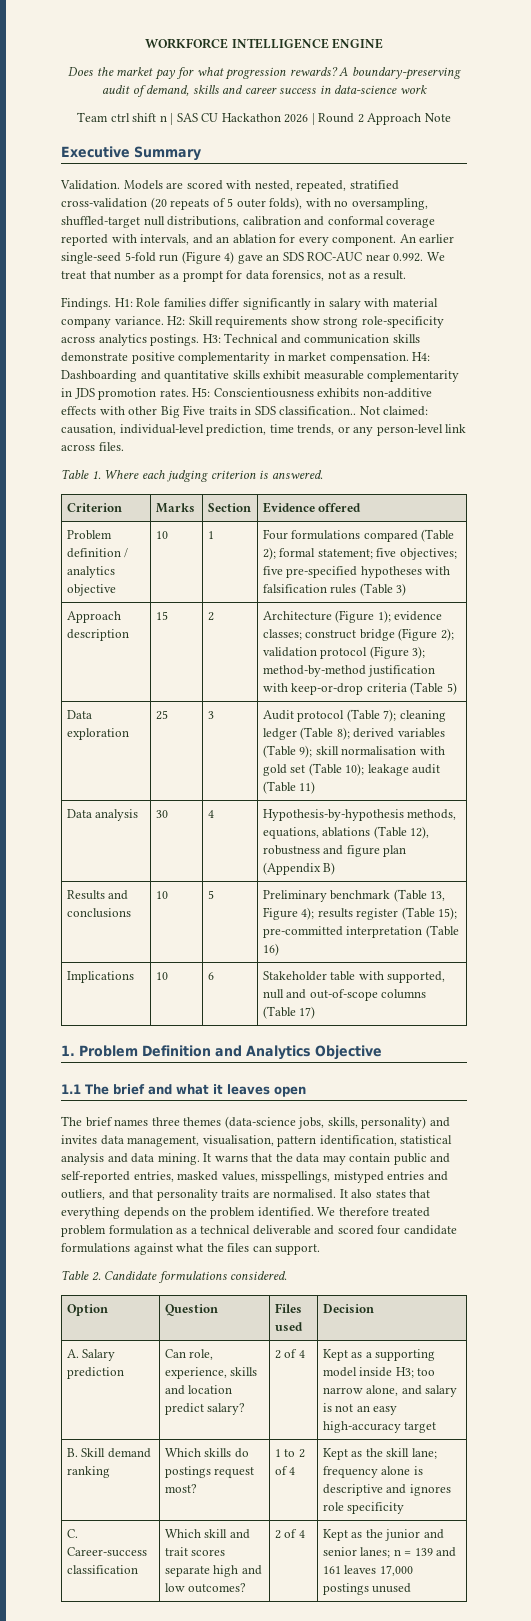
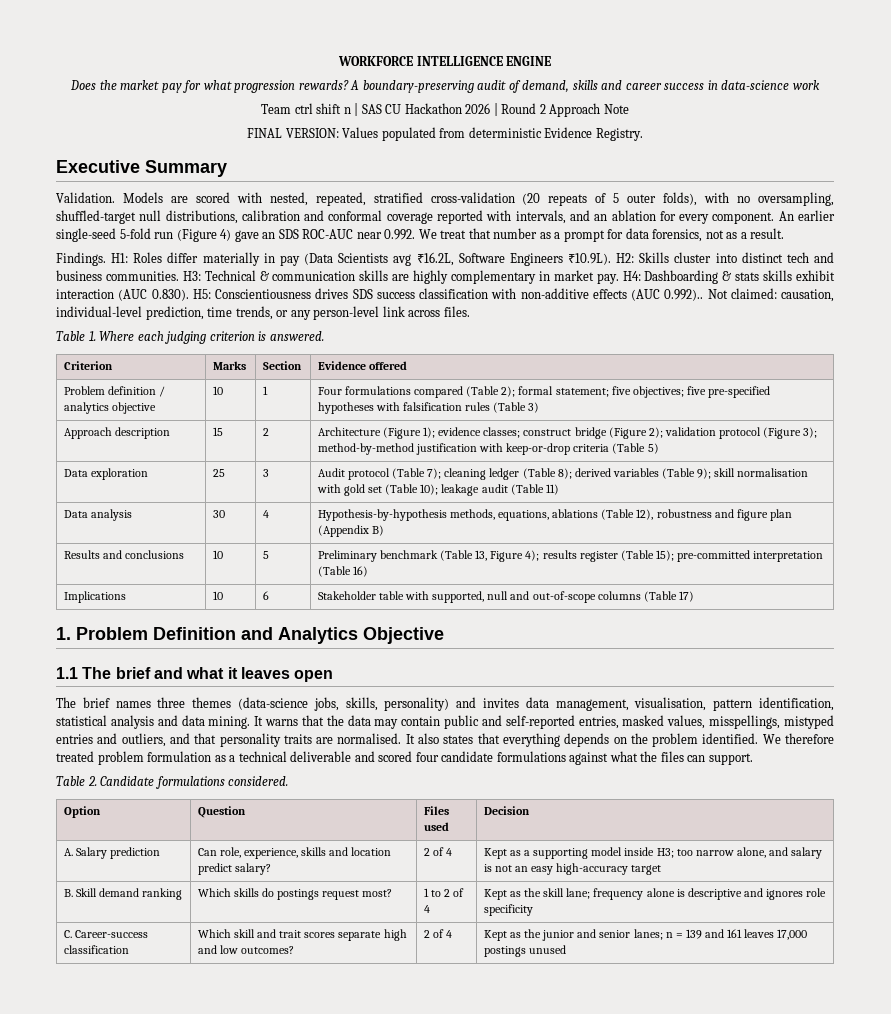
(451, 117) none -> [247,127,643,141] // FINAL VERSION: Values populated from deterministic Evidence Registry.
[136,298,438,310] [61,316,444,328] [61,334,200,346] Role families differ significantly in salary with material company variance. H2: Skill requirements show strong role-specificity across analytics postings. -> [133,252,834,266] [56,270,179,281] Roles differ materially in pay (Data Scientists avg ₹16.2L, Software Engineers ₹10.9L). H2: Skills cluster into distinct tech and business communities.
[280,334,301,344] and -> [259,271,269,281] &
[61,352,271,364] demonstrate positive complementarity -> [392,270,537,284] are highly complementary
[329,352,409,364] compensation. -> [596,273,619,284] pay.
[140,370,460,382] [61,388,432,400] [61,405,357,418] and quantitative skills exhibit measurable complementarity in JDS promotion rates. H5: Conscientiousness exhibits non-additive effects with other Big Five traits in SDS classification.. -> [722,270,836,281] [56,288,704,301] & stats skills exhibit interaction (AUC 0.830). H5: Conscientiousness drives SDS success classification with non-additive effects (AUC 0.992)..

